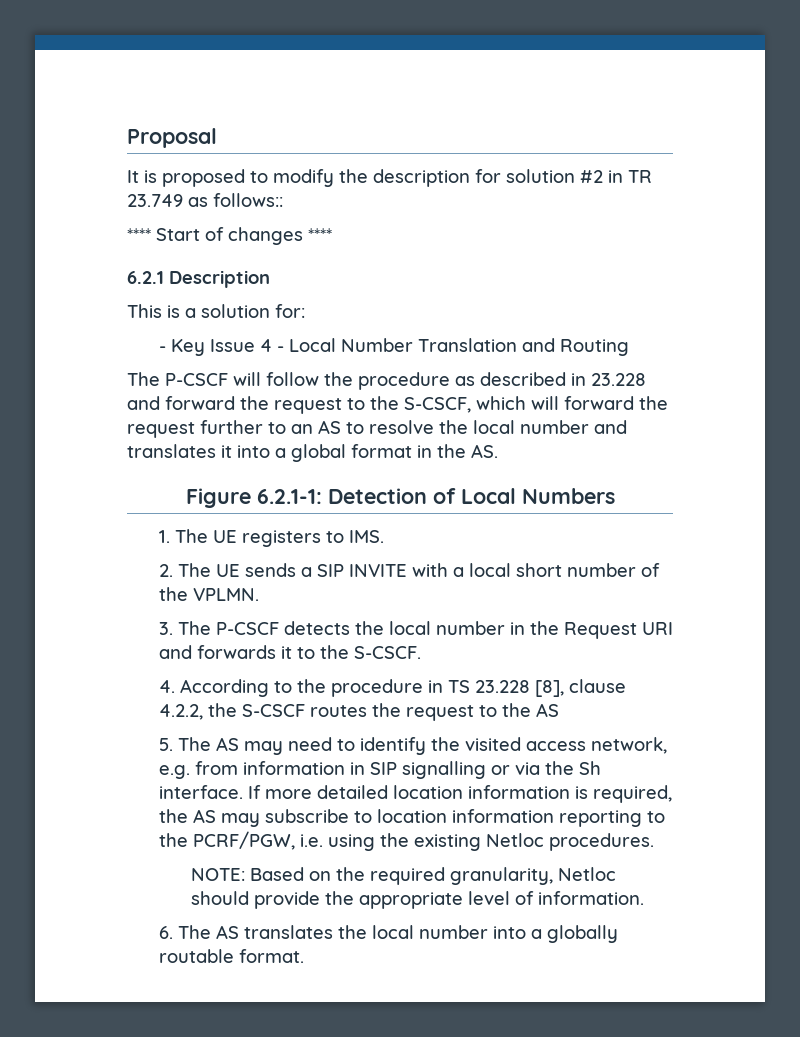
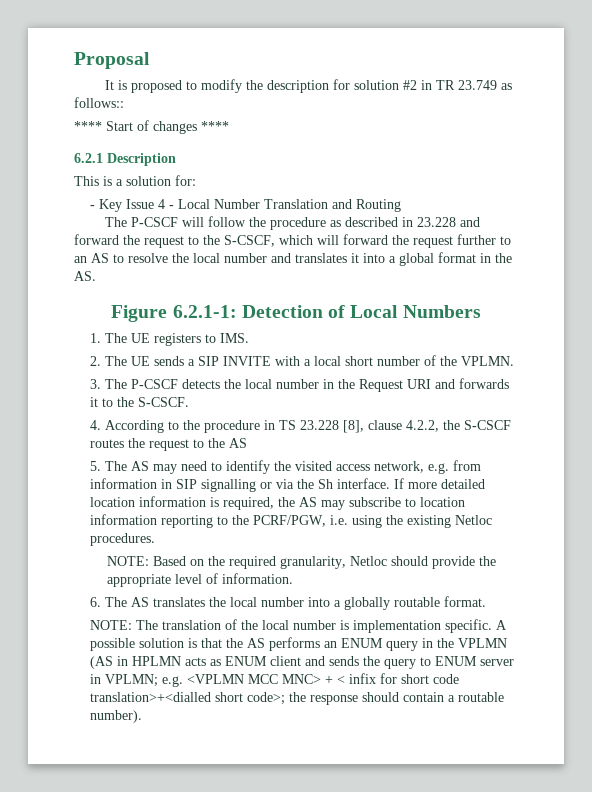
(304, 956) none -> [90,619,508,633] [90,637,508,651] [90,656,515,669] [90,673,460,687] [90,692,505,705] [90,710,143,723] // NOTE: The translation of the local number is implementation specific. A possible solution is that the AS performs an ENUM query in the VPLMN (AS in HPLMN acts as ENUM client and sends the query to ENUM server in VPLMN; e.g. <VPLMN MCC MNC> + < infix for short code translation>+<dialled short code>; the response should contain a routable number).

